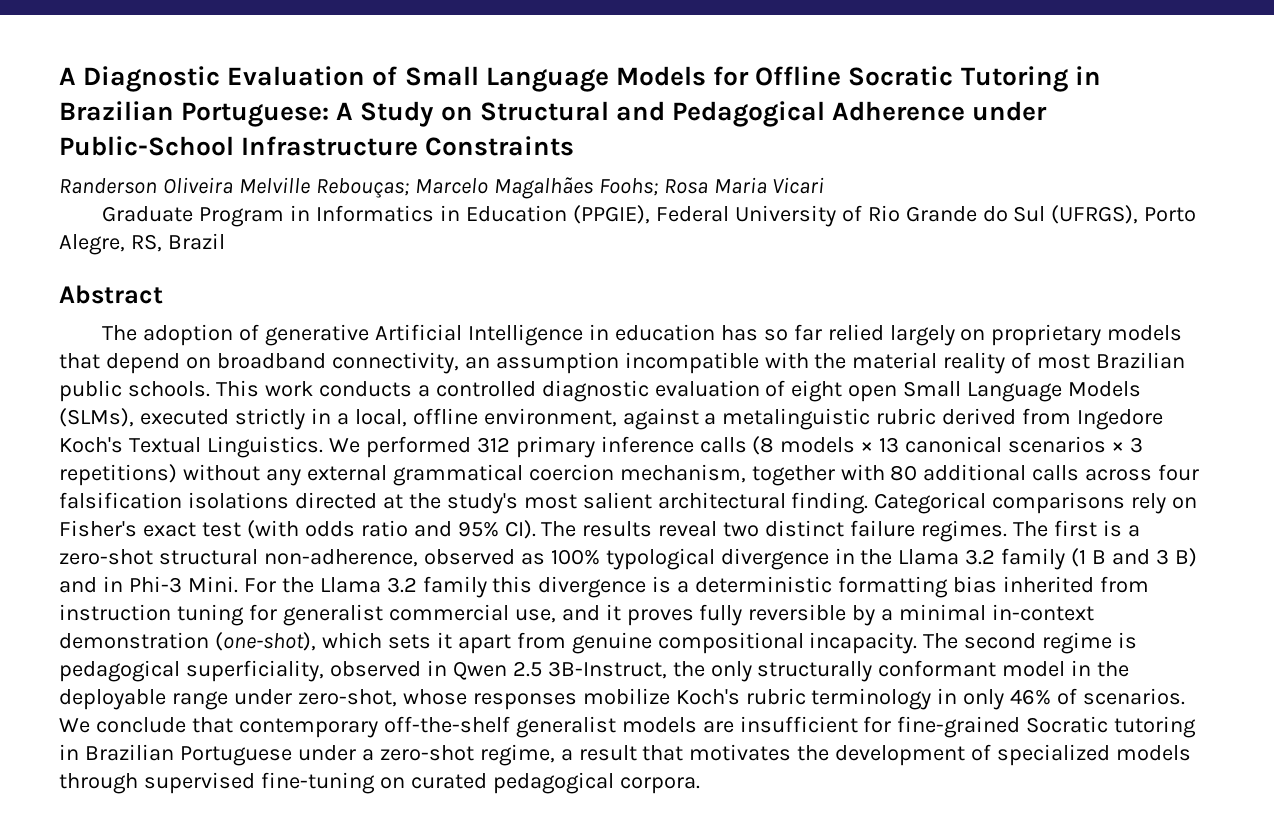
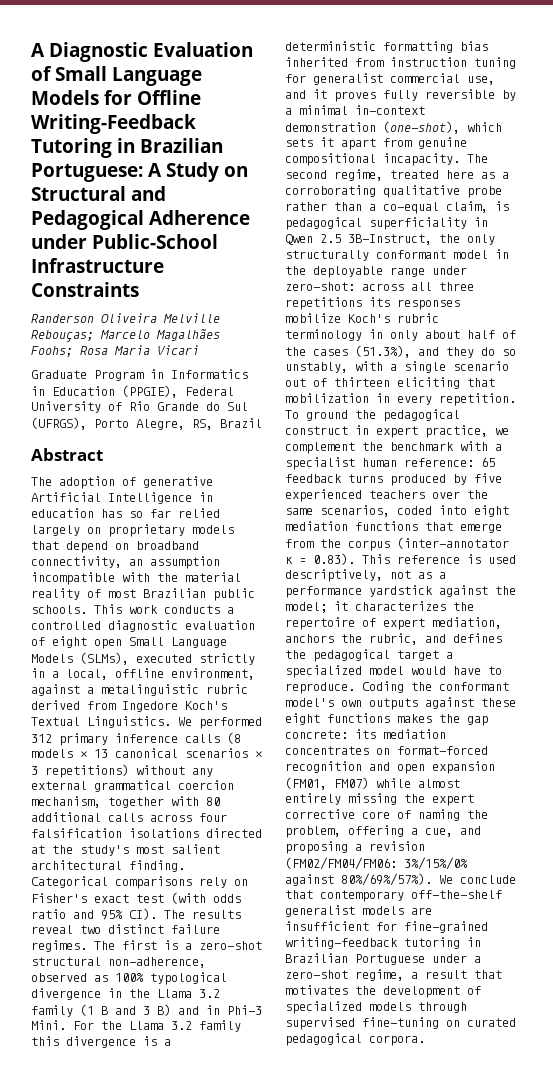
[848,66,954,86] Socratic -> [31,114,196,134] Writing-Feedback
[1042,632,1138,654] [59,660,421,682] regime is pedagogical superficiality, observed -> [334,169,509,181] [285,185,502,198] [285,201,509,214] [285,217,467,230] regime, treated here as a corroborating qualitative probe rather than a co-equal claim, is pedagogical superficiality
[297,689,467,707] zero-shot, whose -> [285,282,474,291] [285,297,390,310] zero-shot: across all three repetitions its
[1010,688,1186,705] 46% of scenarios. -> [425,330,516,339] [285,345,516,358] [285,361,509,373] [285,377,495,389] [285,393,516,406] [285,409,460,422] [285,425,509,438] [285,441,502,454] [285,457,495,470] [285,473,502,486] [285,489,488,502] [285,505,509,517] [285,521,502,533] [285,537,509,551] [285,553,516,565] [285,569,446,582] [285,585,516,598] [285,601,474,613] [285,617,502,630] [285,633,502,645] [285,649,453,662] [285,665,502,678] [285,681,509,694] [285,697,516,710] [285,713,488,726] [285,729,446,739] [285,746,488,755] [285,761,495,774] [285,777,460,790] [285,793,474,806] [285,809,488,821] [285,825,481,838] [285,841,425,854] [285,857,468,870] [285,873,432,886] about half of the cases (51.3%), and they do so unstably, with a single scenario out of thirteen eliciting that mobilization in every repetition. To ground the pedagogical construct in expert practice, we complement the benchmark with a specialist human reference: 65 feedback turns produced by five experienced teachers over the same scenarios, coded into eight mediation functions that emerge from the corpus (inter-annotator κ = 0.83). This reference is used descriptively, not as a performance yardstick against the model; it characterizes the repertoire of expert mediation, anchors the rubric, and defines the pedagogical target a specialized model would have to reproduce. Coding the conformant model's own outputs against these eight functions makes the gap concrete: its mediation concentrates on format-forced recognition and open expansion (FM01, FM07) while almost entirely missing the expert corrective core of naming the problem, offering a cue, and proposing a revision (FM02/FM04/FM06: 3%/15%/0% against 80%/69%/57%).
[1026,716,1109,733] Socratic -> [285,937,398,949] writing-feedback

